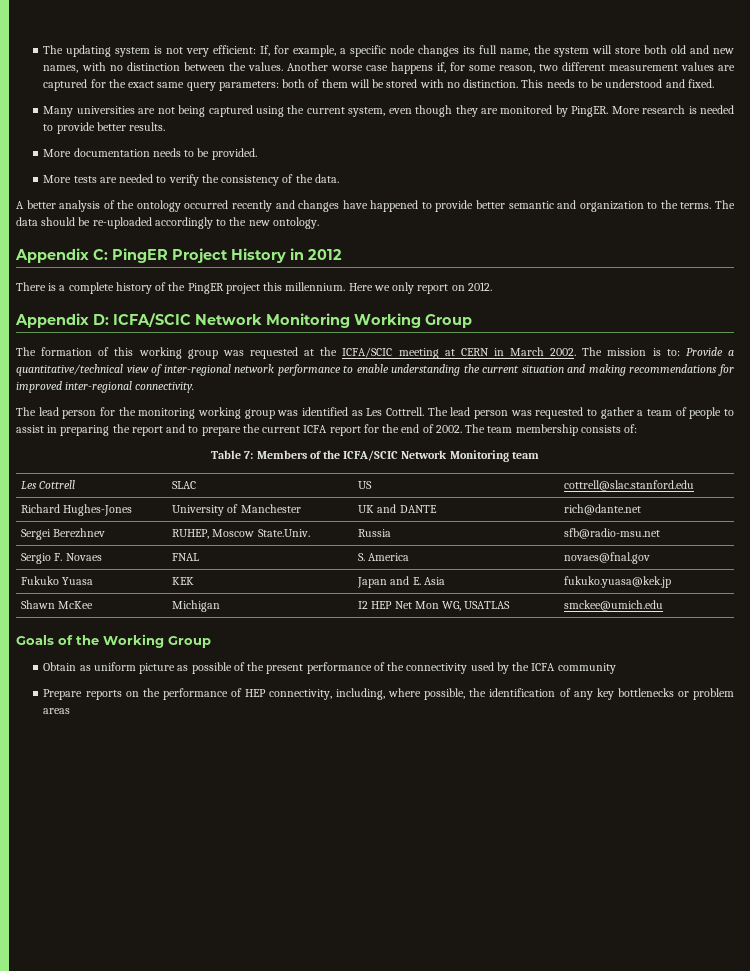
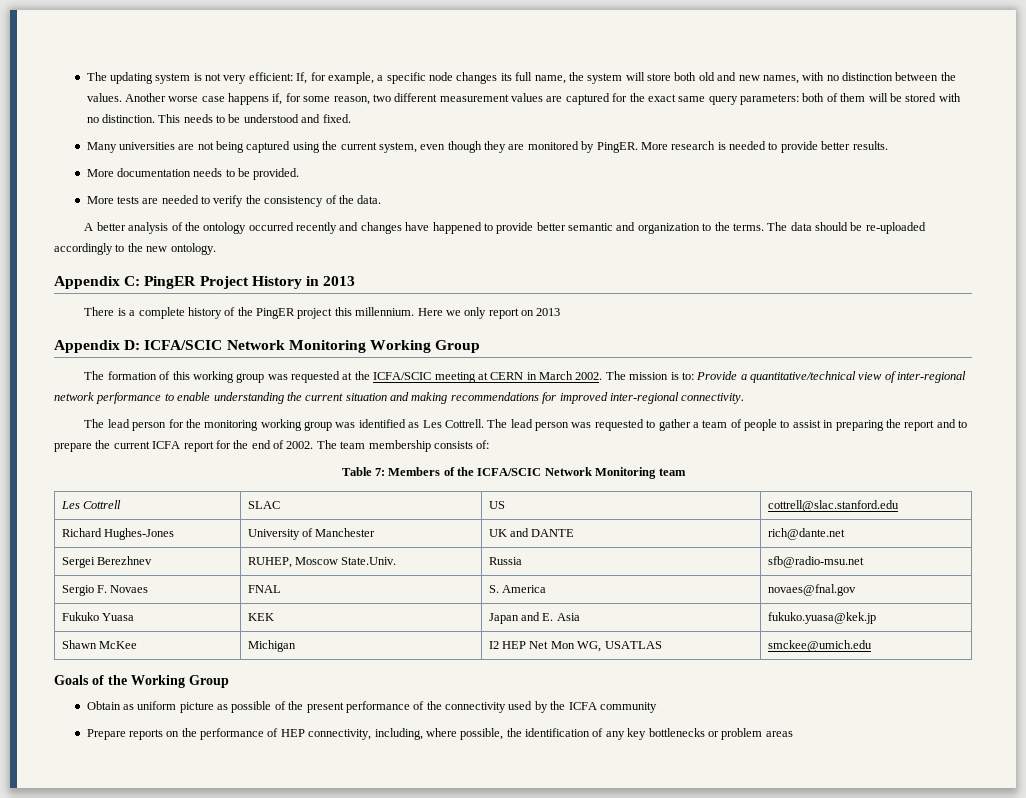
[308,249,342,260] 2012 -> [323,276,356,286] 2013
[467,282,492,291] 2012. -> [536,308,561,316] 2013

